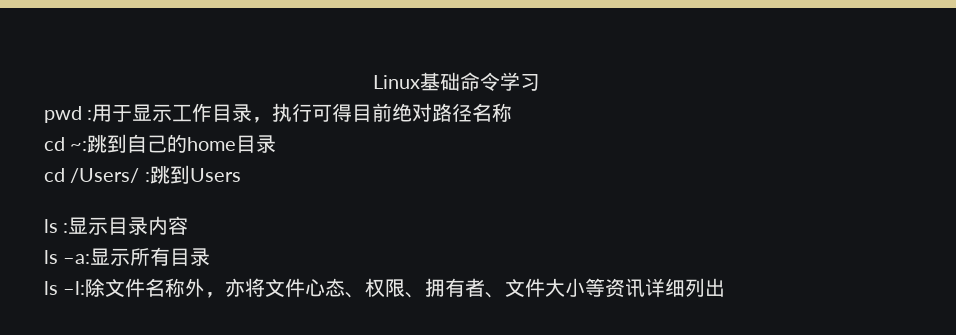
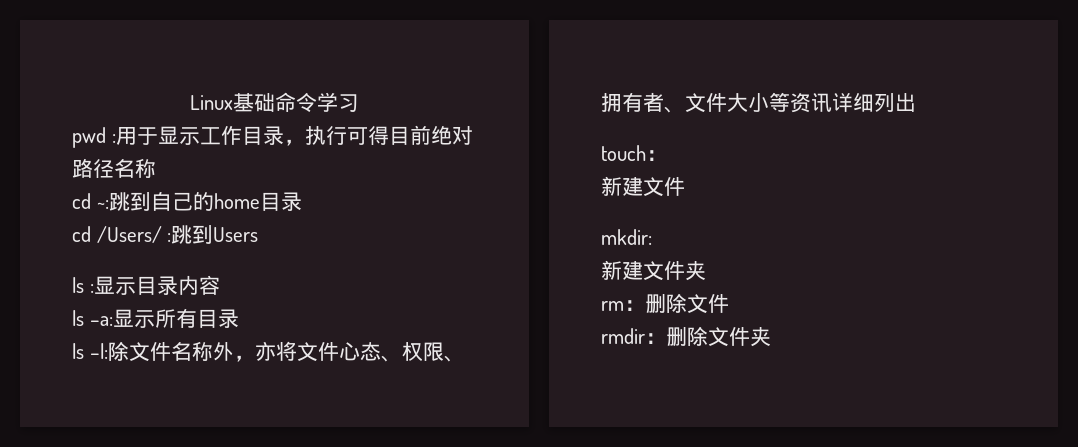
(726, 287) none -> [601,145,667,161] [601,176,685,197] [601,229,652,245] [601,260,706,281] [601,293,729,314] [601,326,771,347] // touch： // 新建文件 // mkdir: // 新建文件夹 // rm：删除文件 // rmdir：删除文件夹

